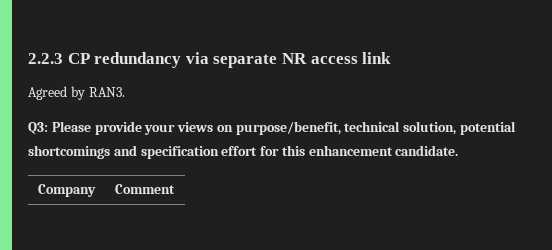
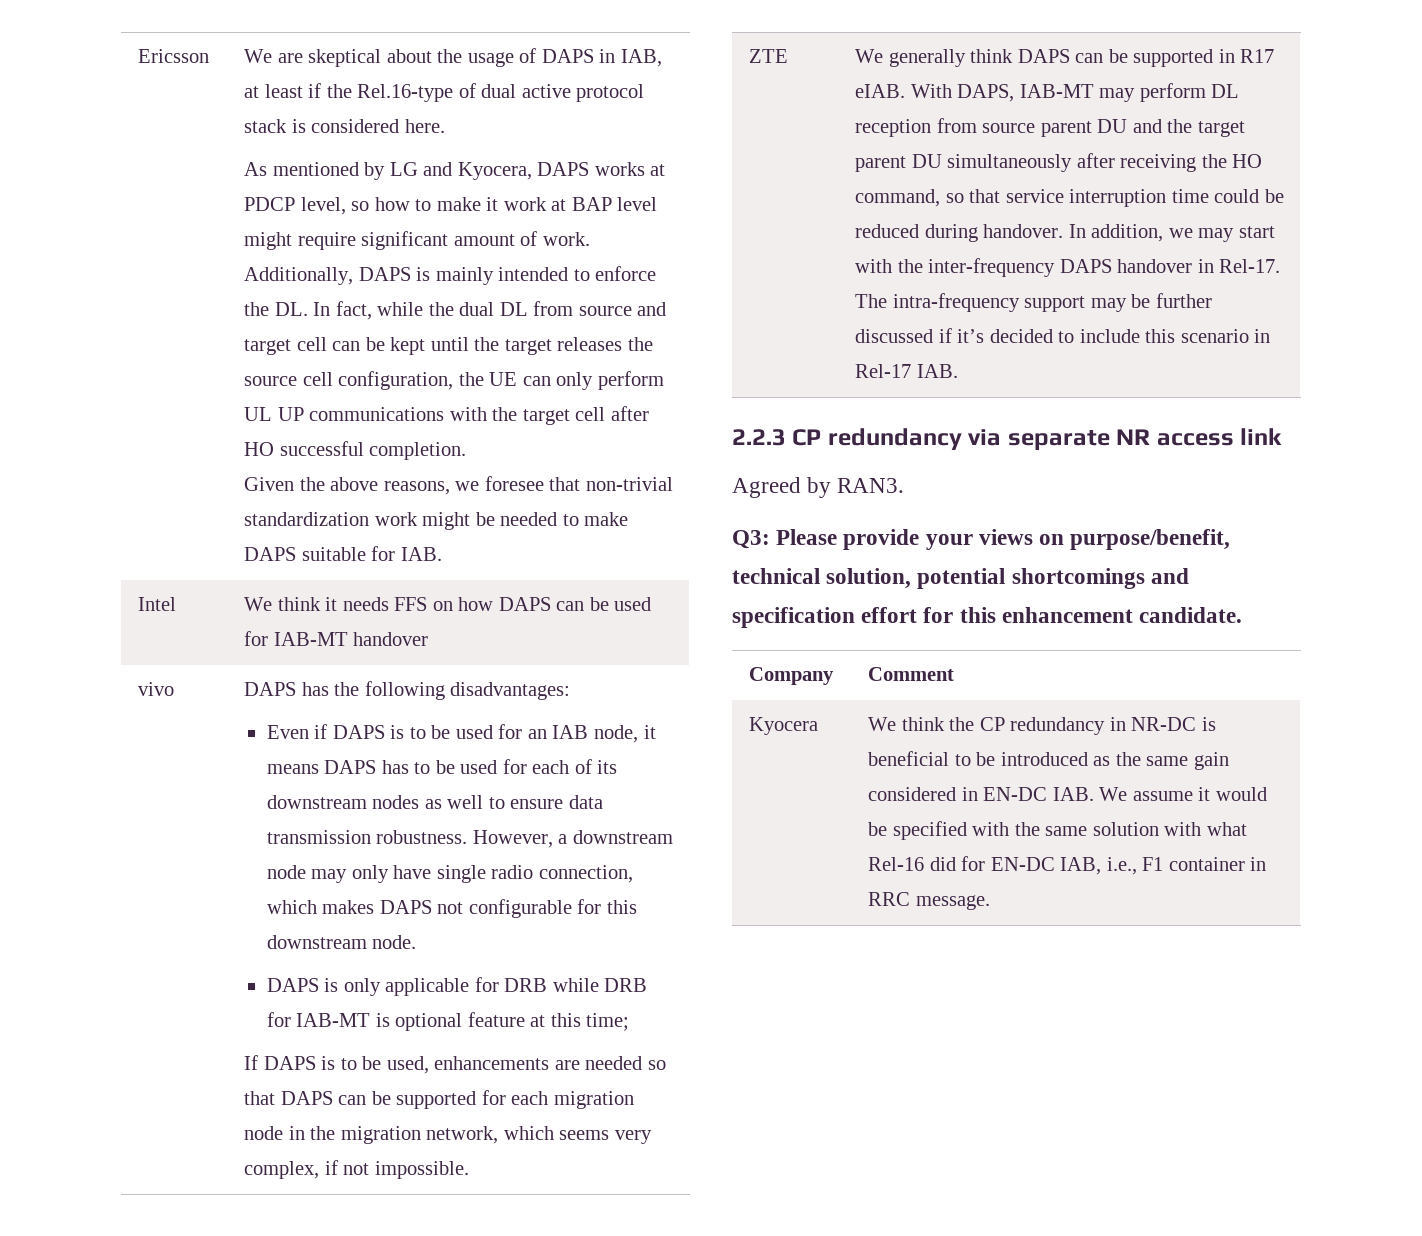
(28, 58) none -> [138,49,210,63] [244,48,662,67] [244,83,645,102] [244,119,445,133] [244,162,666,180] [244,197,658,215] [244,231,590,250] [244,266,657,285] [244,301,667,320] [244,337,653,355] [244,371,664,390] [244,406,649,425] [244,441,467,460] [244,476,673,495] [244,512,629,530] [244,546,442,561] [138,597,177,611] [244,597,652,611] [244,631,429,646] [138,682,175,696] [244,681,571,700] [266,724,656,743] [266,759,618,774] [266,795,603,809] [266,830,673,848] [266,865,633,883] [266,899,637,918] [266,935,417,949] [266,977,648,996] [266,1012,630,1031] [244,1055,666,1074] [244,1090,634,1109] [244,1126,652,1144] [244,1160,469,1179] [749,49,789,63] [855,49,1275,67] [855,83,1240,102] [855,118,1245,137] [855,153,1263,172] [855,189,1284,207] [855,224,1275,242] [855,258,1281,277] [855,293,1212,312] [855,328,1271,343] [855,364,958,378] Ericsson | We are skeptical about the usage of DAPS in IAB, at least if the Rel.16-type of dual active protocol stack is considered here. // As mentioned by LG and Kyocera, DAPS works at PDCP level, so how to make it work at BAP level might require significant amount of work. Additionally, DAPS is mainly intended to enforce the DL. In fact, while the dual DL from source and target cell can be kept until the target releases the source cell configuration, the UE can only perform UL UP communications with the target cell after HO successful completion. // Given the above reasons, we foresee that non-trivial standardization work might be needed to make DAPS suitable for IAB. // Intel | We think it needs FFS on how DAPS can be used for IAB-MT handover // vivo | DAPS has the following disadvantages: // Even if DAPS is to be used for an IAB node, it means DAPS has to be used for each of its downstream nodes as well to ensure data transmission robustness. However, a downstream node may only have single radio connection, which makes DAPS not configurable for this downstream node. // DAPS is only applicable for DRB while DRB for IAB-MT is optional feature at this time; // If DAPS is to be used, enhancements are needed so that DAPS can be supported for each migration node in the migration network, which seems very complex, if not impossible. // ZTE | We generally think DAPS can be supported in R17 eIAB. With DAPS, IAB-MT may perform DL reception from source parent DU and the target parent DU simultaneously after receiving the HO command, so that service interruption time could be reduced during handover. In addition, we may start with the inter-frequency DAPS handover in Rel-17. The intra-frequency support may be further discussed if it’s decided to include this scenario in Rel-17 IAB. //
(175, 189) none -> [749,717,819,735] [868,717,1216,735] [868,751,1229,770] [868,787,1267,801] [868,821,1247,840] [868,856,1267,875] [868,892,990,910] // Kyocera | We think the CP redundancy in NR-DC is beneficial to be introduced as the same gain considered in EN-DC IAB. We assume it would be specified with the same solution with what Rel-16 did for EN-DC IAB, i.e., F1 container in RRC message.

